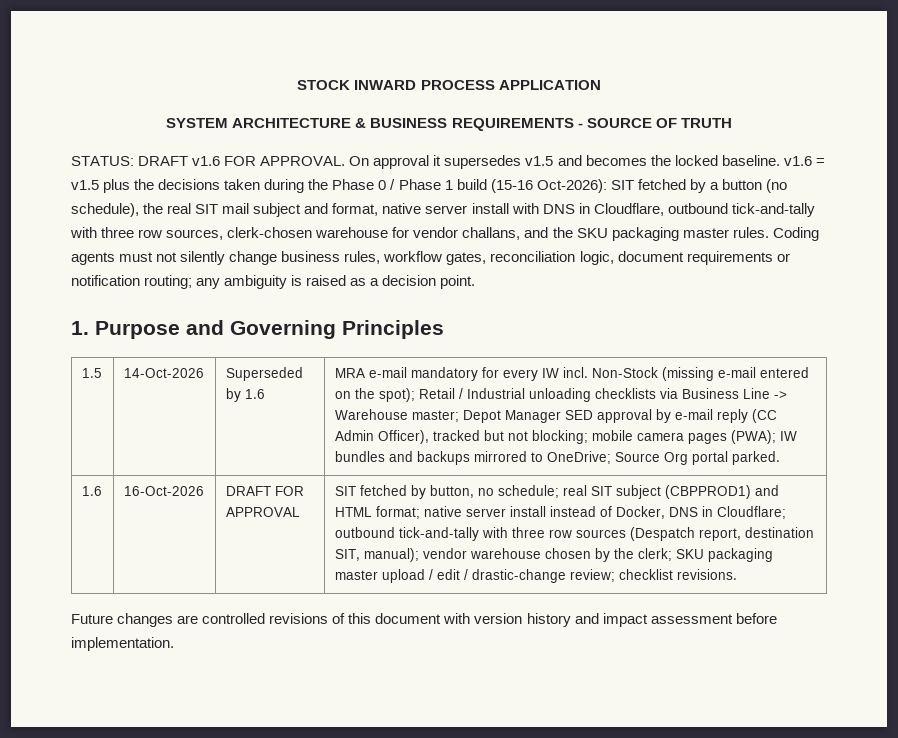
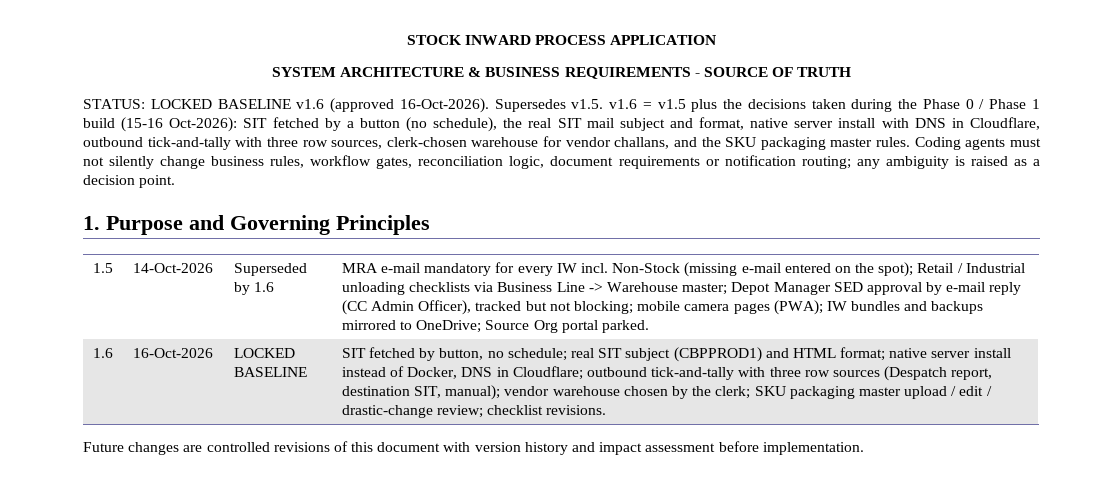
[138,155,780,169] DRAFT v1.6 FOR APPROVAL. On approval it supersedes v1.5 and becomes the locked baseline. -> [150,98,604,113] LOCKED BASELINE v1.6 (approved 16-Oct-2026). Supersedes v1.5.
[225,486,304,496] [225,507,300,517] DRAFT FOR APPROVAL -> [233,348,295,358] [233,367,307,377] LOCKED BASELINE

